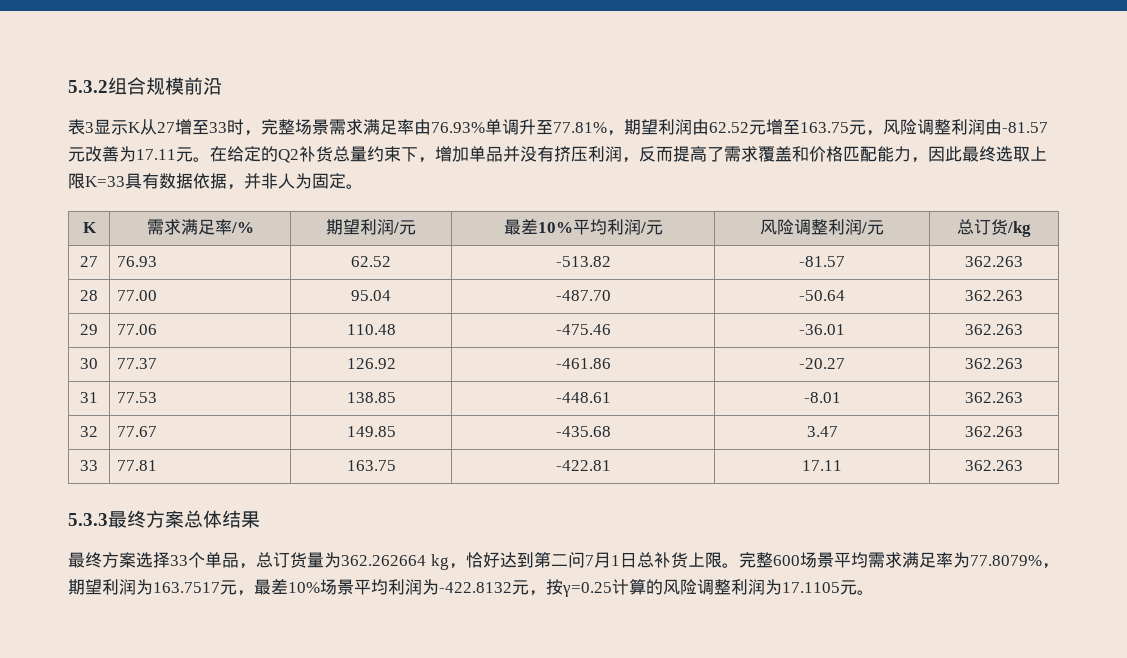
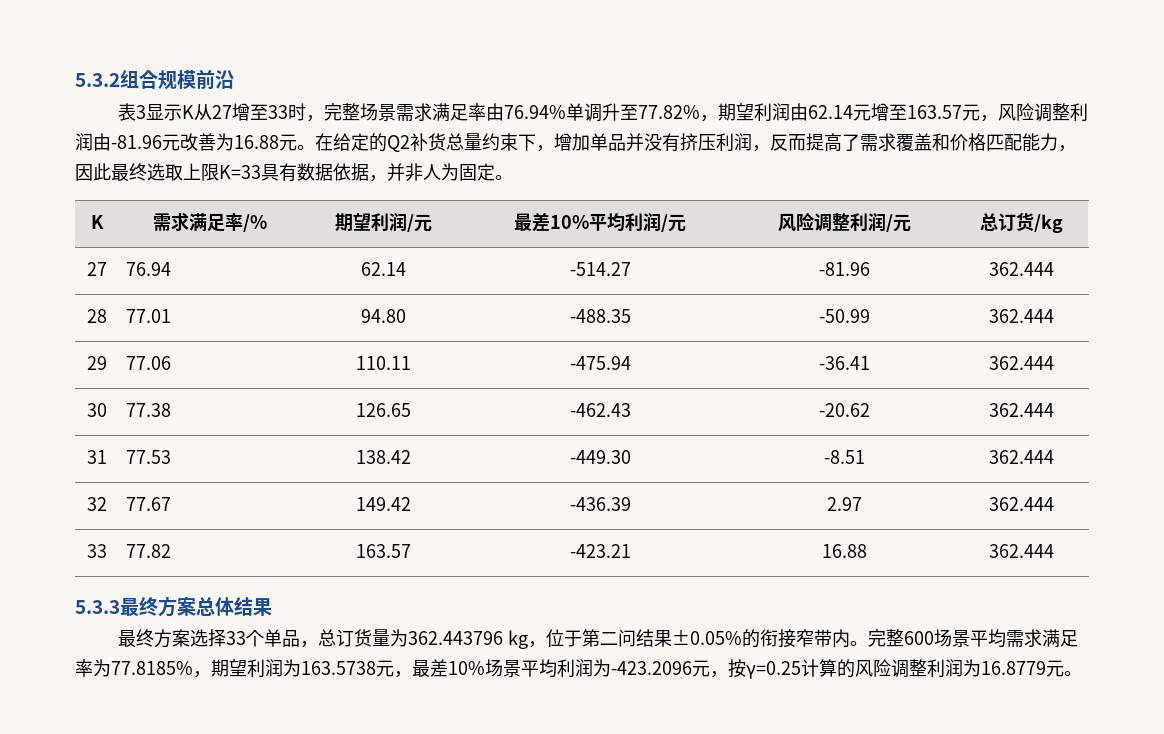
[431,122,485,133] 76.93% -> [504,105,567,119] 76.94%
[553,122,607,133] 77.81% -> [638,105,701,119] 77.82%
[709,119,849,135] 62.52元增至163.75 -> [808,103,963,121] 62.14元增至163.57
[1002,122,1048,133] -81.57 -> [111,135,162,149] -81.96
[136,149,176,160] 17.11 -> [234,135,279,149] 16.88
[117,256,158,267] [351,256,391,267] [555,256,611,267] [799,256,845,267] [965,256,1023,267] [80,290,98,301] [117,290,158,301] [351,290,391,301] [555,290,611,301] [799,290,845,301] [965,290,1023,301] [80,324,98,335] [117,324,158,335] [346,324,396,335] [555,324,611,335] [799,324,845,335] [965,324,1023,335] [80,358,98,369] [117,358,158,369] [346,358,396,369] [555,358,611,369] [799,358,845,369] [965,358,1023,369] [80,392,98,403] [117,392,158,403] [346,392,396,403] [555,392,611,403] [803,392,841,403] [965,392,1023,403] [80,426,98,437] [117,426,158,437] [346,426,396,437] [555,426,611,437] [806,426,838,437] [965,426,1023,437] [80,460,98,471] [117,460,158,471] [346,460,396,471] [555,460,611,471] [802,460,842,471] [965,460,1023,471] 76.93 | 62.52 | -513.82 | -81.57 | 362.263 // 28 | 77.00 | 95.04 | -487.70 | -50.64 | 362.263 // 29 | 77.06 | 110.48 | -475.46 | -36.01 | 362.263 // 30 | 77.37 | 126.92 | -461.86 | -20.27 | 362.263 // 31 | 77.53 | 138.85 | -448.61 | -8.01 | 362.263 // 32 | 77.67 | 149.85 | -435.68 | 3.47 | 362.263 // 33 | 77.81 | 163.75 | -422.81 | 17.11 | 362.263 -> [125,262,171,276] [361,262,406,276] [569,262,631,276] [818,262,870,276] [988,262,1054,276] [86,309,107,323] [125,309,171,323] [361,309,406,323] [569,309,631,323] [818,309,870,323] [988,309,1054,323] [86,356,107,370] [125,356,171,370] [356,356,411,370] [569,356,631,370] [818,356,870,370] [988,356,1054,370] [86,403,107,417] [125,403,171,417] [356,403,411,417] [569,403,631,417] [818,403,870,417] [988,403,1054,417] [86,450,107,464] [125,450,171,464] [356,450,411,464] [569,450,631,464] [823,450,865,464] [988,450,1054,464] [86,497,107,511] [125,497,171,511] [356,497,411,511] [569,497,631,511] [826,497,862,511] [988,497,1054,511] [86,544,107,558] [125,544,171,558] [356,544,411,558] [569,544,631,558] [821,544,867,558] [988,544,1054,558] 76.94 | 62.14 | -514.27 | -81.96 | 362.444 // 28 | 77.01 | 94.80 | -488.35 | -50.99 | 362.444 // 29 | 77.06 | 110.11 | -475.94 | -36.41 | 362.444 // 30 | 77.38 | 126.65 | -462.43 | -20.62 | 362.444 // 31 | 77.53 | 138.42 | -449.30 | -8.51 | 362.444 // 32 | 77.67 | 149.42 | -436.39 | 2.97 | 362.444 // 33 | 77.82 | 163.57 | -423.21 | 16.88 | 362.444
[341,552,722,570] 362.262664 kg，恰好达到第二问7月1日总补货上限 -> [408,629,850,649] 362.443796 kg，位于第二问结果±0.05%的衔接窄带内
[969,555,1042,566] 77.8079% -> [111,661,193,675] 77.8185%
[153,582,220,593] 163.7517 -> [301,661,376,675] 163.5738
[439,582,512,593] -422.8132 -> [611,661,692,675] -423.2096
[782,582,840,593] 17.1105 -> [981,661,1046,675] 16.8779

